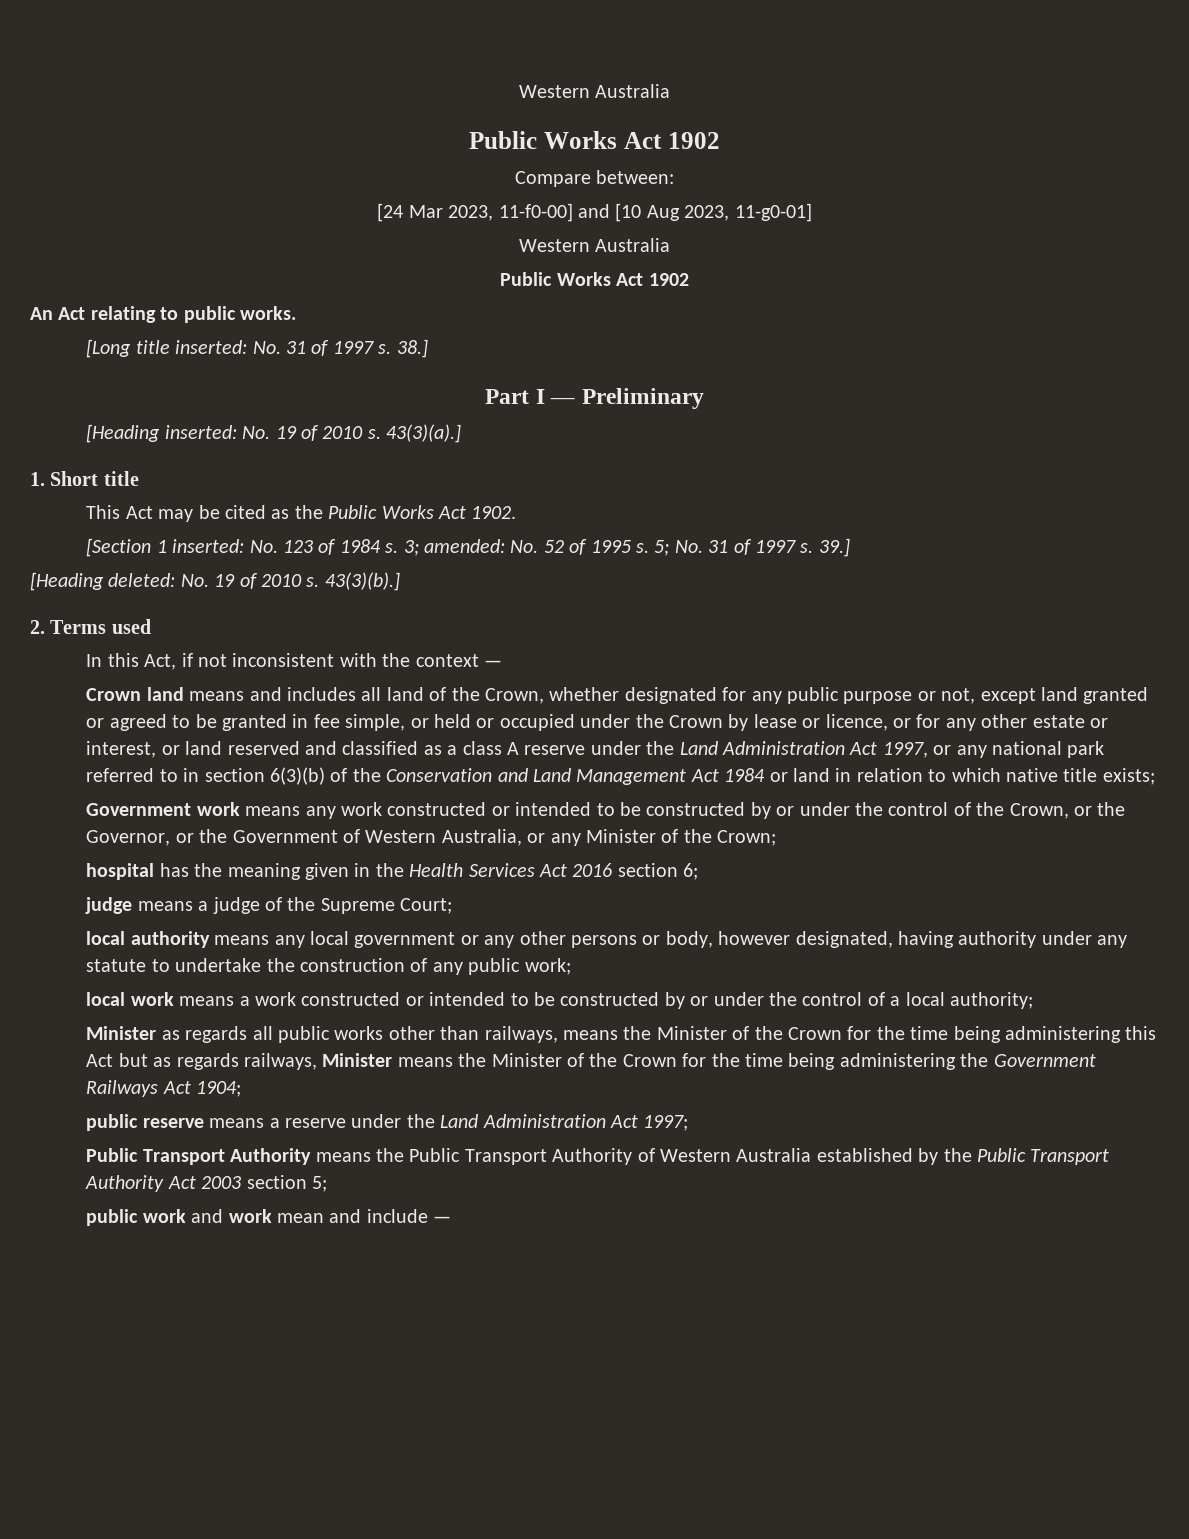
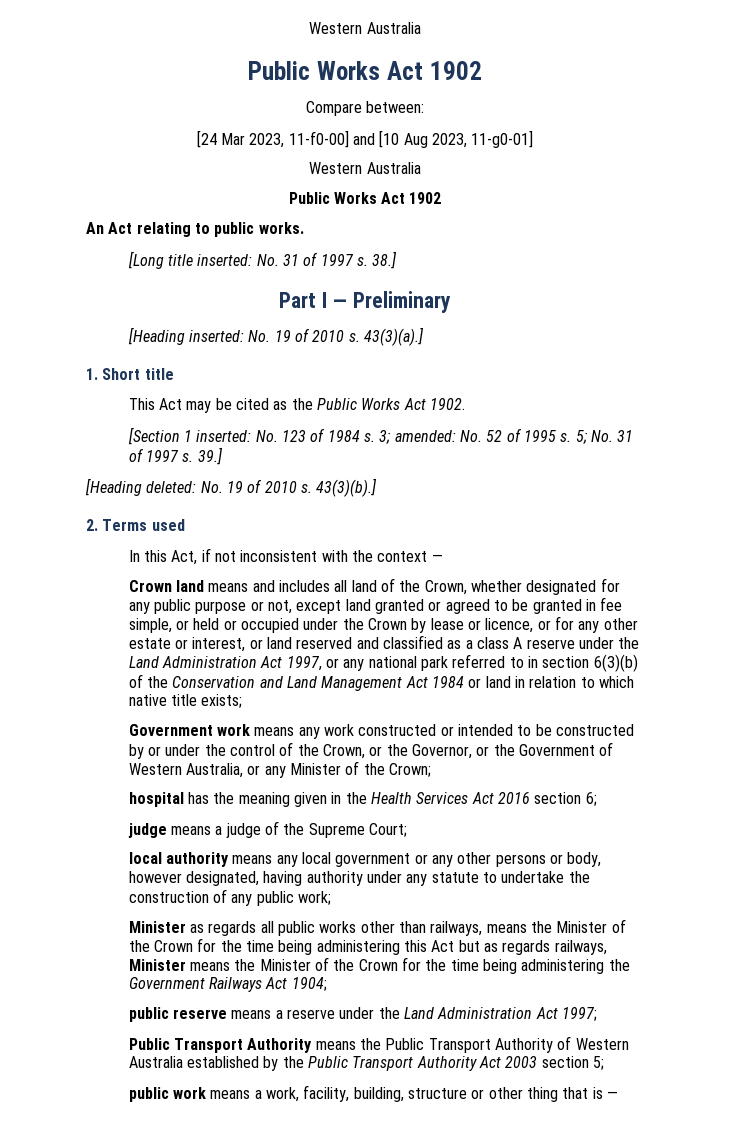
[86,992,1033,1009] // local work means a work constructed or intended to be constructed by or under the control of a local authority; -> (332, 898) none
[191,1209,428,1223] and work mean and include -> [210,1085,603,1102] means a work, facility, building, structure or other thing that is

